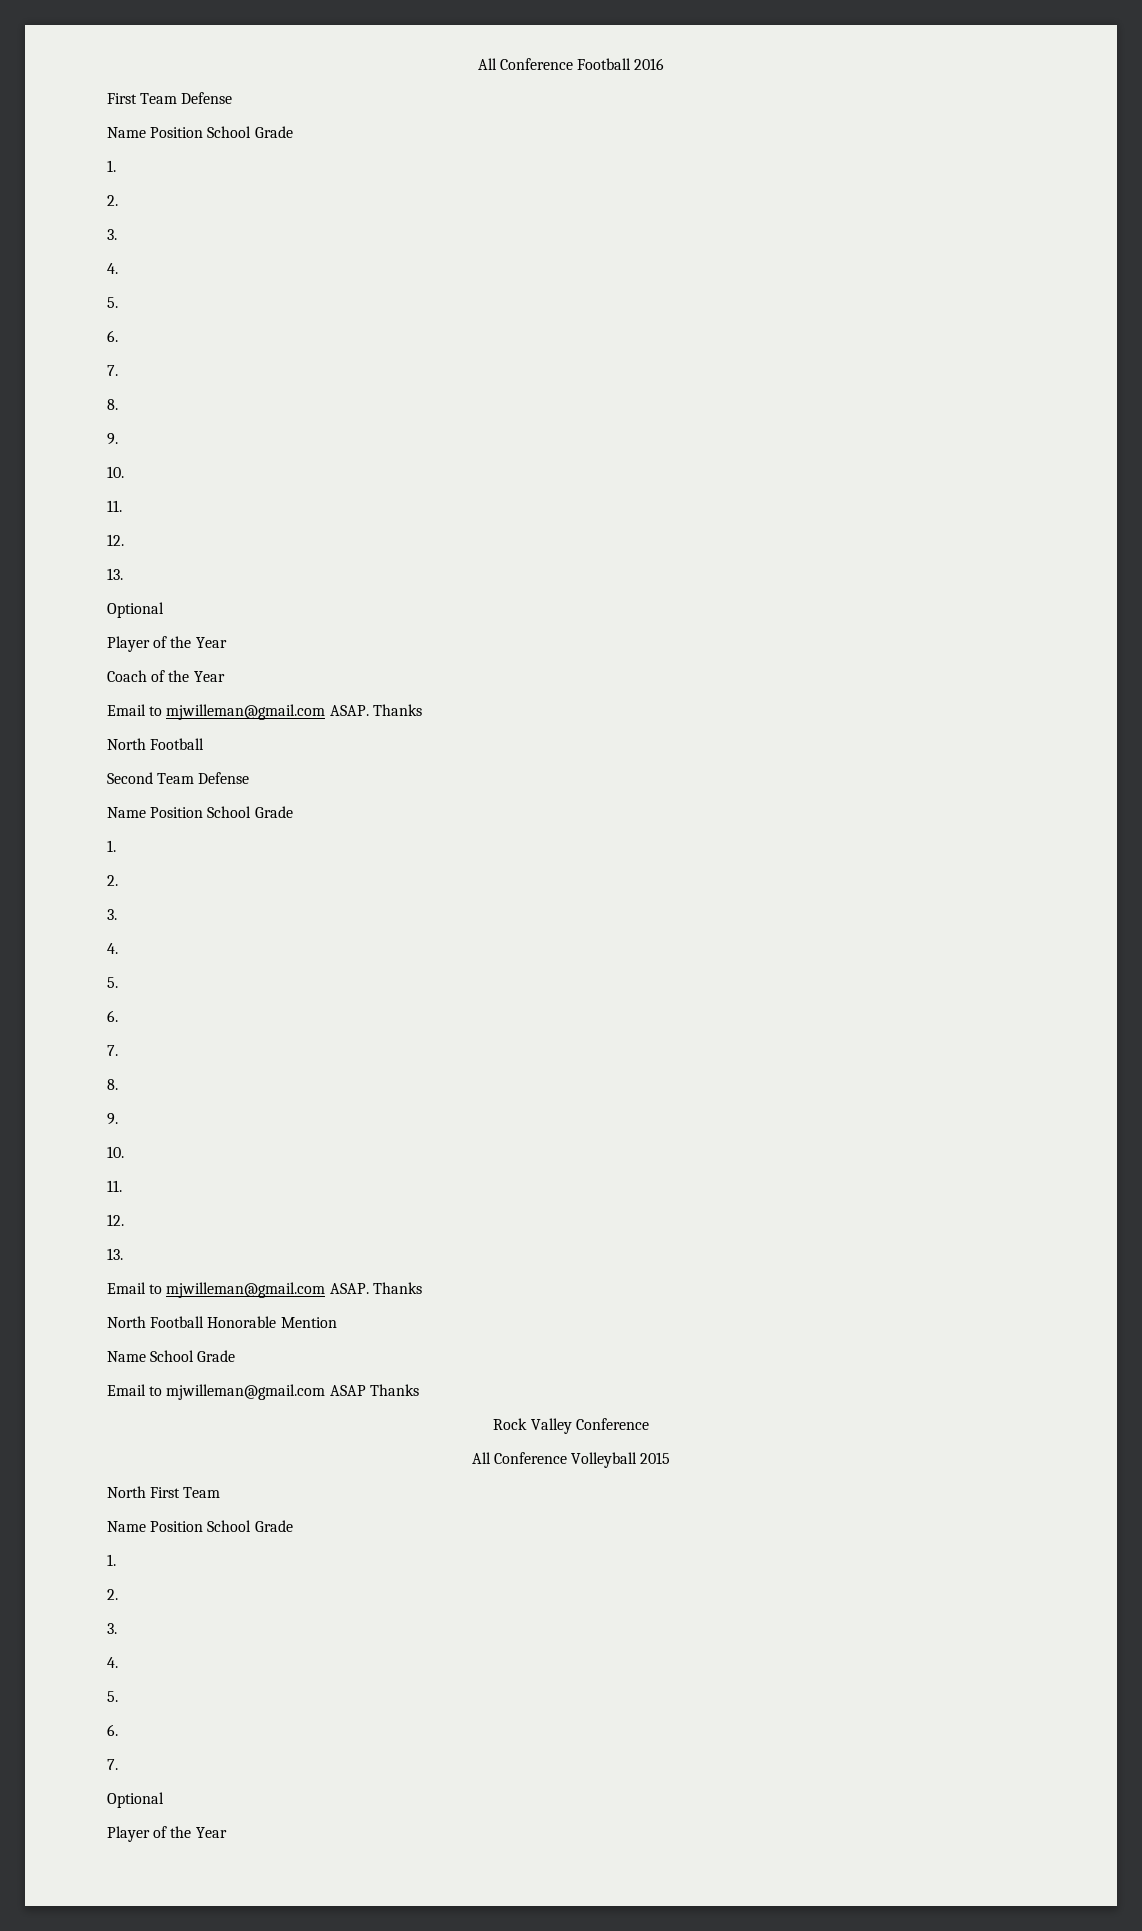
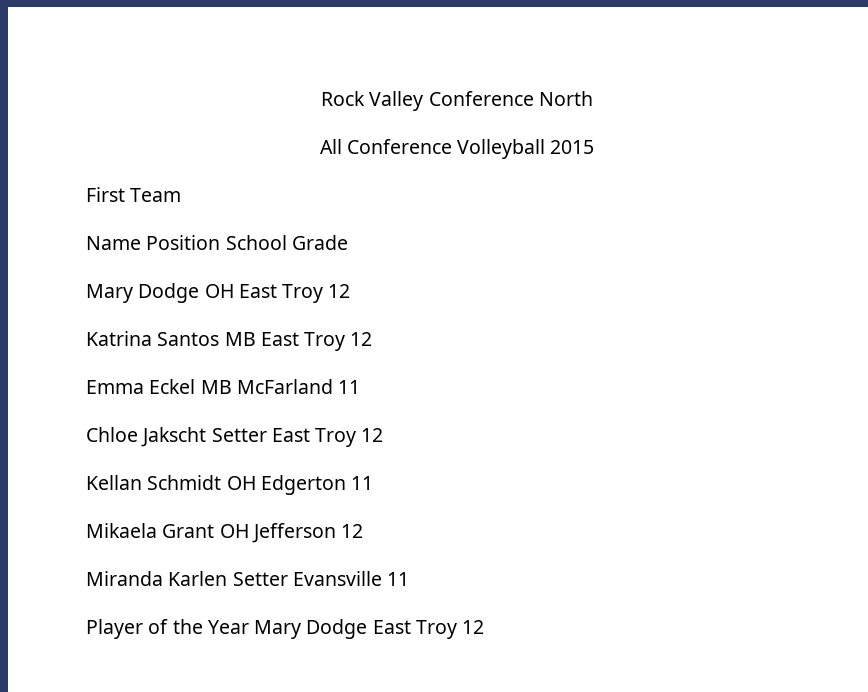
[477,58,665,70] [107,92,233,104] [107,126,293,138] [107,160,116,172] [107,195,118,206] [107,229,117,240] [107,263,118,274] [107,297,118,308] [107,330,118,342] [107,365,118,376] [107,399,118,410] [107,433,118,445] [107,466,124,478] [107,500,122,512] [107,534,124,546] [107,568,123,580] [107,602,164,618] [107,636,227,652] [107,670,225,682] [107,704,422,720] [107,738,205,750] [107,772,250,784] [107,806,293,818] [107,840,116,852] [107,875,118,886] [107,909,117,920] [107,943,118,954] [107,977,118,988] [107,1010,118,1022] [107,1045,118,1056] [107,1079,118,1090] [107,1113,118,1125] [107,1146,124,1158] [107,1180,122,1192] [107,1214,124,1226] [107,1248,123,1260] [107,1282,422,1298] [107,1316,337,1328] [107,1350,236,1362] [107,1384,419,1400] All Conference Football 2016 // First Team Defense // Name Position School Grade // 1. // 2. // 3. // 4. // 5. // 6. // 7. // 8. // 9. // 10. // 11. // 12. // 13. // Optional // Player of the Year // Coach of the Year // Email to mjwilleman@gmail.com ASAP. Thanks // North Football // Second Team Defense // Name Position School Grade // 1. // 2. // 3. // 4. // 5. // 6. // 7. // 8. // 9. // 10. // 11. // 12. // 13. // Email to mjwilleman@gmail.com ASAP. Thanks // North Football Honorable Mention // Name School Grade // Email to mjwilleman@gmail.com ASAP Thanks // -> (321, 98) none
(649, 1424) none -> [538,91,593,106] North
[107,1486,146,1498] North -> (595, 147) none
[107,1554,116,1566] [107,1589,118,1600] [107,1623,117,1634] [107,1657,118,1668] [107,1691,118,1702] [107,1724,118,1736] [107,1759,118,1770] [107,1792,164,1808] [107,1826,227,1842] 1. // 2. // 3. // 4. // 5. // 6. // 7. // Optional // Player of the Year -> [86,283,351,303] [86,331,373,351] [86,379,361,394] [86,427,384,447] [86,475,374,495] [86,523,364,543] [86,571,410,586] [86,619,485,639] Mary Dodge OH East Troy 12 // Katrina Santos MB East Troy 12 // Emma Eckel MB McFarland 11 // Chloe Jakscht Setter East Troy 12 // Kellan Schmidt OH Edgerton 11 // Mikaela Grant OH Jefferson 12 // Miranda Karlen Setter Evansville 11 // Player of the Year Mary Dodge East Troy 12

